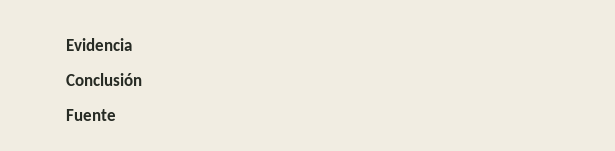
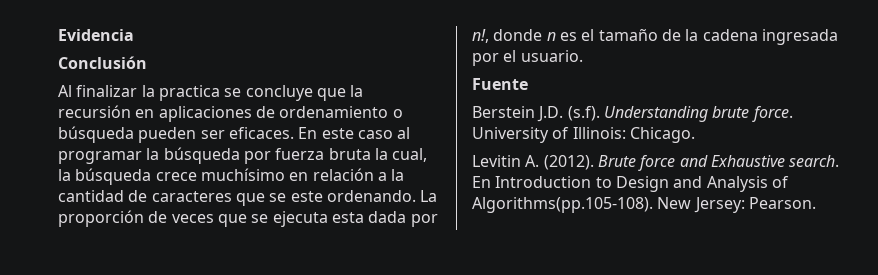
[66,109,116,121] Fuente -> [58,85,364,101] [58,105,403,122] [58,126,411,143] [58,147,428,164] [58,168,405,185] [58,190,438,206] [58,210,438,227] [472,28,838,45] [472,50,583,66] [472,78,528,90] [472,106,793,122] [472,127,695,143] [472,155,840,171] [472,176,789,192] [472,197,816,213] Al finalizar la practica se concluye que la recursión en aplicaciones de ordenamiento o búsqueda pueden ser eficaces. En este caso al programar la búsqueda por fuerza bruta la cual, la búsqueda crece muchísimo en relación a la cantidad de caracteres que se este ordenando. La proporción de veces que se ejecuta esta dada por n!, donde n es el tamaño de la cadena ingresada por el usuario. // Fuente // Berstein J.D. (s.f). Understanding brute force. University of Illinois: Chicago. // Levitin A. (2012). Brute force and Exhaustive search. En Introduction to Design and Analysis of Algorithms(pp.105-108). New Jersey: Pearson.

